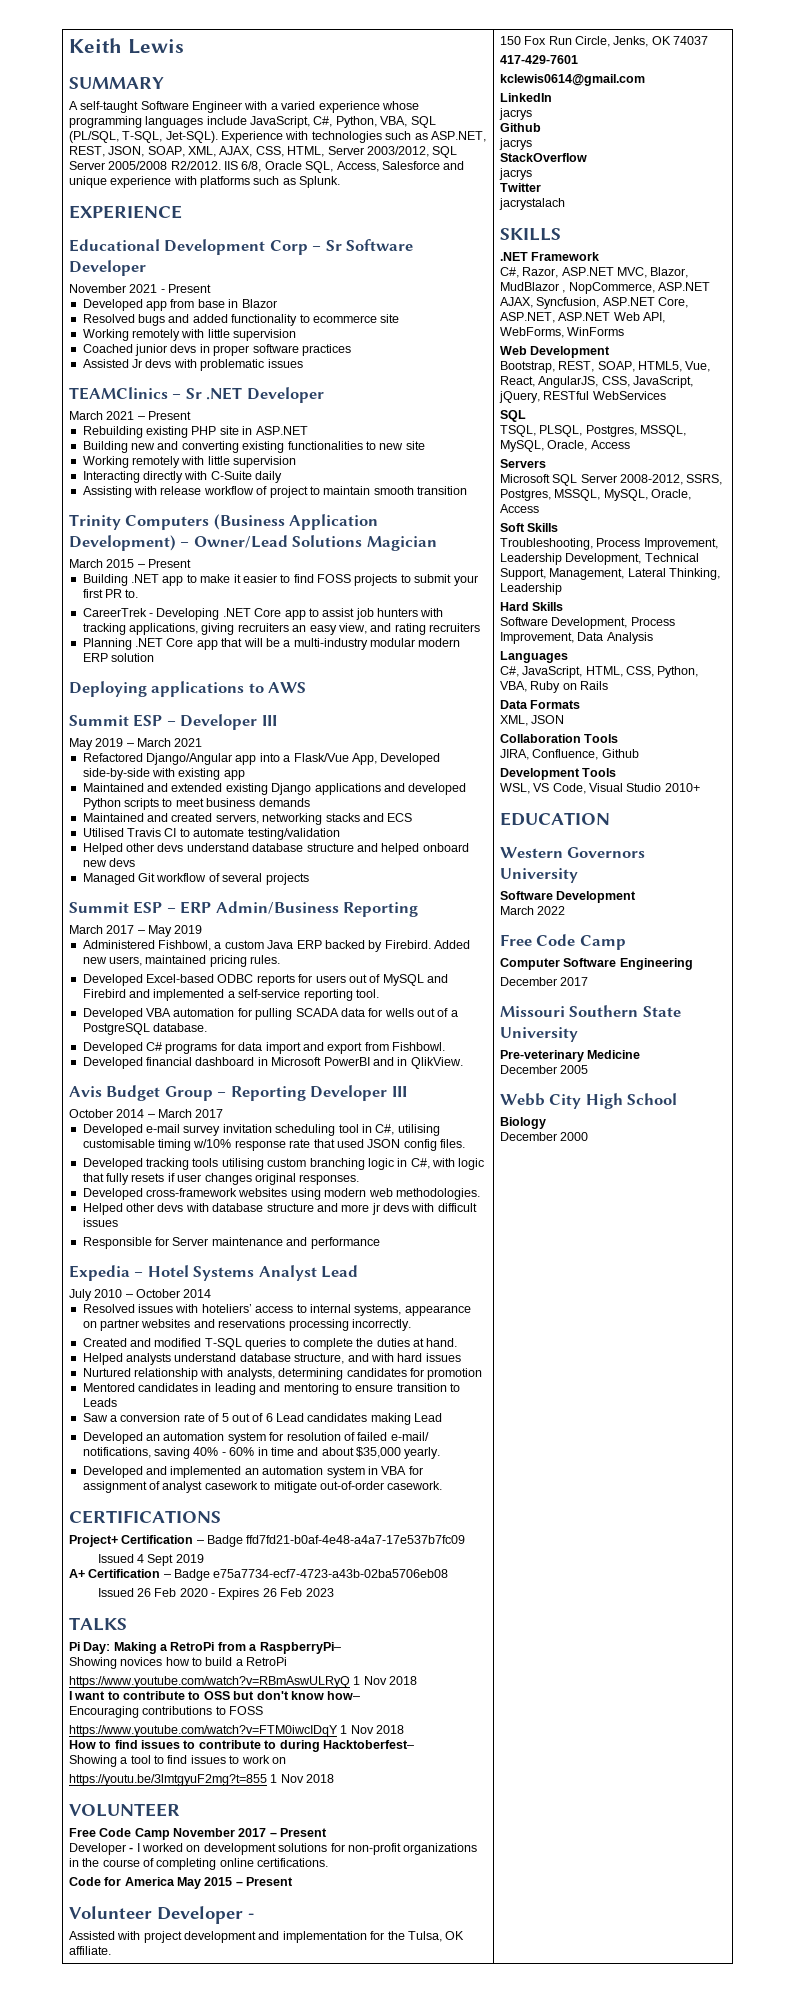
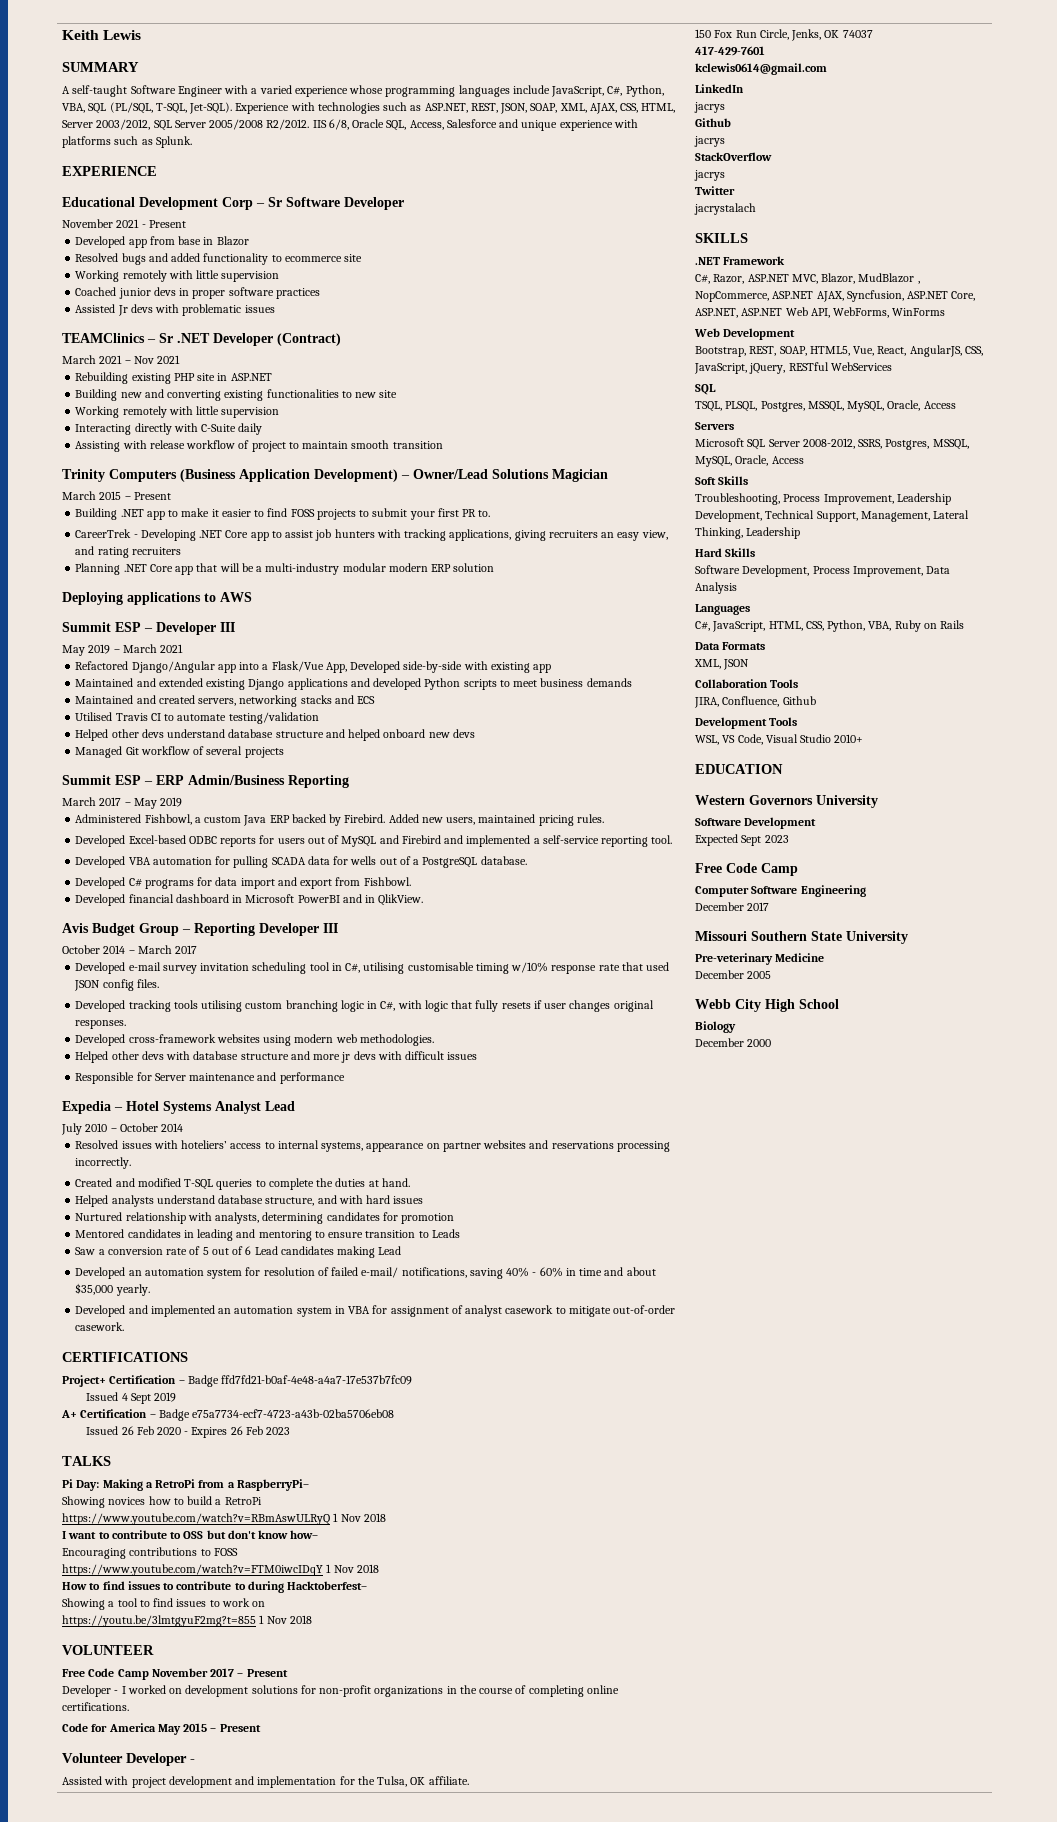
(324, 395) none -> [277,333,342,346] (Contract)
[148,411,192,420] Present -> [133,355,181,364] Nov 2021
[499,906,566,915] March 2022 -> [695,834,789,846] Expected Sept 2023

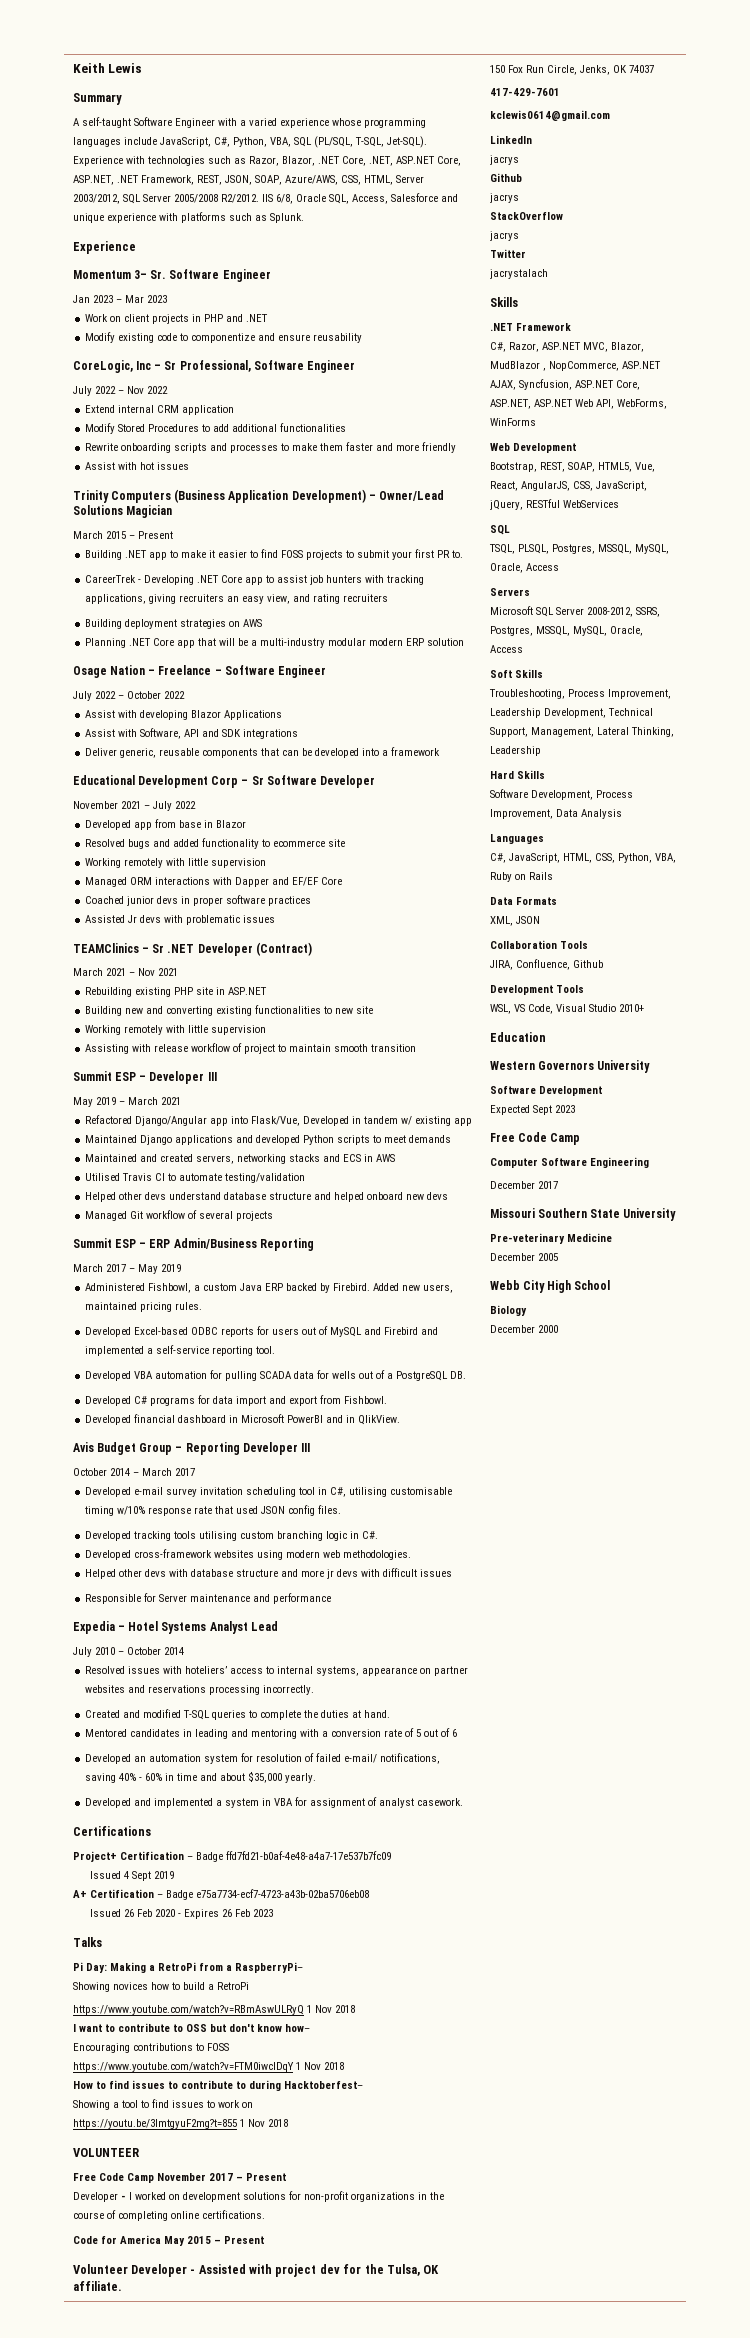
[62,62,140,72] SUMMARY -> [72,93,122,105] Summary
[424,103,468,113] ASP.NET, -> [248,156,461,166] [72,175,194,185] Razor, Blazor, .NET Core, .NET, ASP.NET Core, ASP.NET, .NET Framework,
[559,103,617,114] XML, AJAX, -> [284,175,338,185] Azure/AWS,
[62,166,158,176] [62,197,405,210] [62,219,186,228] [75,236,249,248] [75,253,363,265] [75,270,280,282] [75,287,320,299] [75,304,275,316] [62,333,342,346] [62,355,181,364] [75,372,272,384] [75,389,398,401] [75,406,280,418] [75,423,263,435] [75,440,443,452] EXPERIENCE // Educational Development Corp – Sr Software Developer // November 2021 - Present // Developed app from base in Blazor // Resolved bugs and added functionality to ecommerce site // Working remotely with little supervision // Coached junior devs in proper software practices // Assisted Jr devs with problematic issues // TEAMClinics – Sr .NET Developer (Contract) // March 2021 – Nov 2021 // Rebuilding existing PHP site in ASP.NET // Building new and converting existing functionalities to new site // Working remotely with little supervision // Interacting directly with C-Suite daily // Assisting with release workflow of project to maintain smooth transition -> [72,241,136,254] [72,269,271,282] [72,295,167,303] [84,314,268,324] [84,332,362,343] [72,360,356,373] [72,386,168,396] [84,405,234,415] [84,423,346,434] [84,442,456,453] [84,462,189,470] Experience // Momentum 3– Sr. Software Engineer // Jan 2023 – Mar 2023 // Work on client projects in PHP and .NET // Modify existing code to componentize and ensure reusability // CoreLogic, Inc – Sr Professional, Software Engineer // July 2022 – Nov 2022 // Extend internal CRM application // Modify Stored Procedures to add additional functionalities // Rewrite onboarding scripts and processes to make them faster and more friendly // Assist with hot issues
(181, 551) none -> [84,619,262,629] // Building deployment strategies on AWS
[62,592,253,605] Deploying applications to AWS -> [72,665,327,678] [72,691,185,701] [84,710,282,720] [84,728,298,739] [84,747,440,758] [72,775,376,788] [72,801,196,811] [84,819,246,830] [84,838,345,849] [84,858,266,868] [84,877,342,887] [84,895,311,906] [84,915,275,925] [72,942,312,956] [72,968,178,976] [84,987,267,997] [84,1005,373,1016] [84,1025,266,1035] [84,1043,416,1054] Osage Nation – Freelance – Software Engineer // July 2022 – October 2022 // Assist with developing Blazor Applications // Assist with Software, API and SDK integrations // Deliver generic, reusable components that can be developed into a framework // Educational Development Corp – Sr Software Developer // November 2021 – July 2022 // Developed app from base in Blazor // Resolved bugs and added functionality to ecommerce site // Working remotely with little supervision // Managed ORM interactions with Dapper and EF/EF Core // Coached junior devs in proper software practices // Assisted Jr devs with problematic issues // TEAMClinics – Sr .NET Developer (Contract) // March 2021 – Nov 2021 // Rebuilding existing PHP site in ASP.NET // Building new and converting existing functionalities to new site // Working remotely with little supervision // Assisting with release workflow of project to maintain smooth transition
[262,661,488,673] a Flask/Vue App, Developed side-by-side with -> [250,1116,412,1126] Flask/Vue, Developed in tandem w/
[136,678,246,690] and extended existing -> (137, 1139) none
[540,678,584,687] business -> (406, 1139) none
(376, 700) none -> [363,1154,395,1162] in AWS
[480,856,527,865] database. -> [449,1371,466,1379] DB.
[380,1000,654,1012] [75,1020,127,1029] C#, with logic that fully resets if user changes original responses. -> [361,1531,378,1539] C#.
[75,1195,424,1207] [75,1212,455,1224] // Helped analysts understand database structure, and with hard issues // Nurtured relationship with analysts, determining candidates for promotion -> (390, 1714) none
[314,1229,460,1238] [75,1247,96,1255] to ensure transition to Leads // Saw -> [299,1729,319,1737] with
[254,1246,402,1258] Lead candidates making Lead -> (457, 1733) none
[218,1306,294,1314] an automation -> [215,1800,222,1806] a
[505,1305,676,1317] casework to mitigate out-of-order -> (414, 1803) none
[62,1352,189,1362] CERTIFICATIONS -> [72,1826,151,1836] Certifications
[62,1456,112,1466] TALKS -> [72,1937,102,1947] Talks
(196, 1761) // -> (196, 2271) none
[168,1776,337,1788] development and implementation -> [319,2264,340,2274] dev
[695,233,749,243] SKILLS -> [489,297,518,307] Skills
[695,764,784,774] EDUCATION -> [489,1032,546,1042] Education

